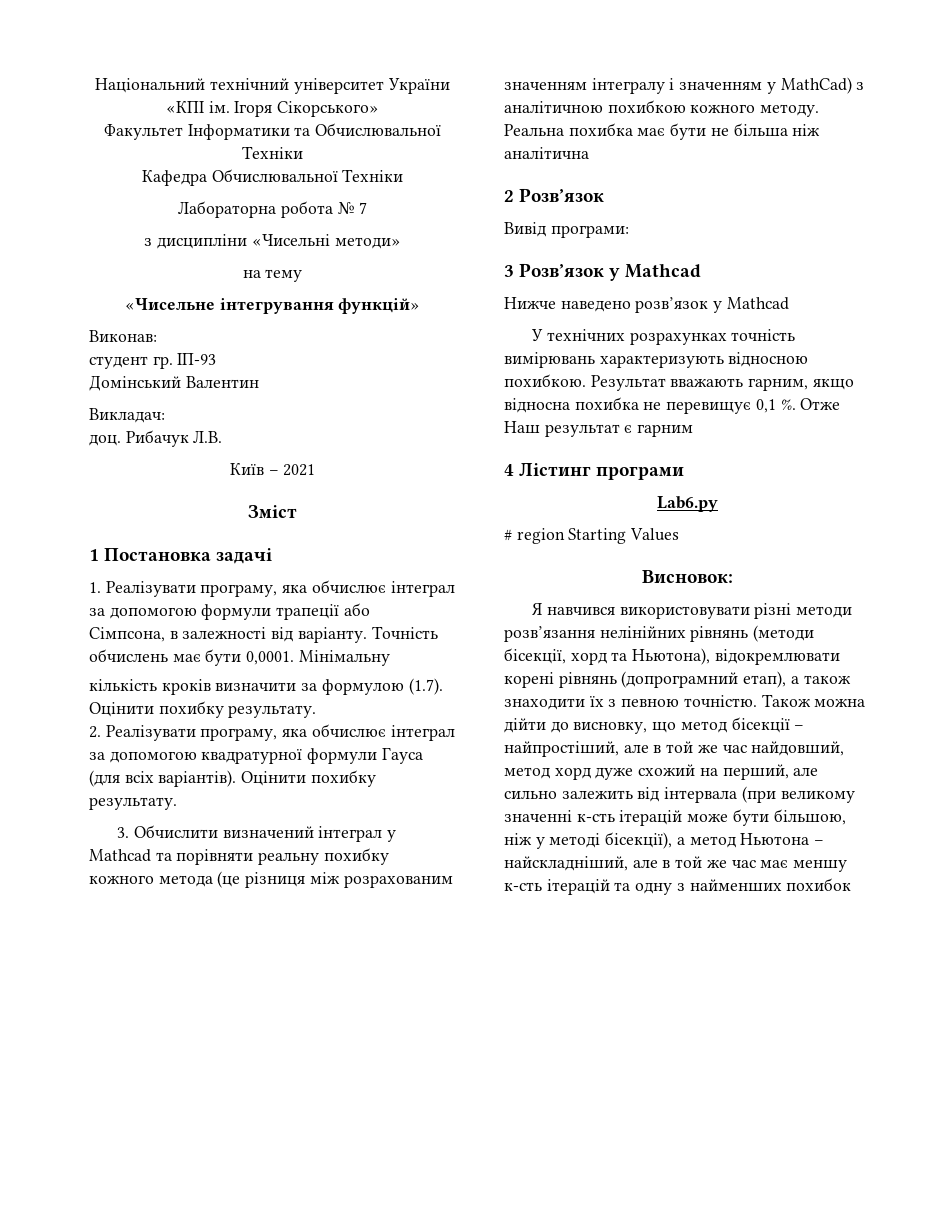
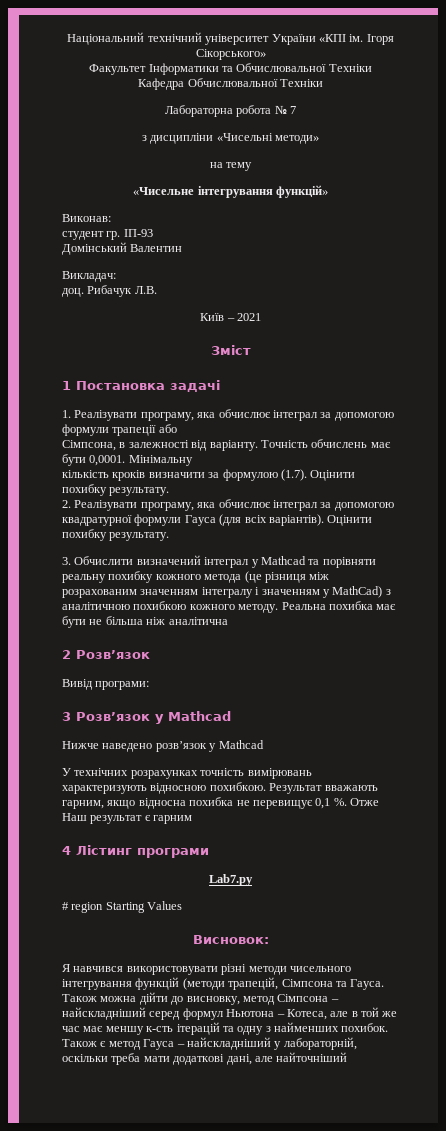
[657,496,718,512] Lab6.py -> [209,874,253,886] Lab7.py
[504,625,815,642] [504,648,840,665] [504,671,851,688] [504,695,757,710] розв’язання нелінійних рівнянь (методи бісекції, хорд та Ньютона), відокремлювати корені рівнянь (допрограмний етап), а також знаходити їх з певною точністю. -> [289,966,351,972] [62,977,385,990] чисельного інтегрування функцій (методи трапецій, Сімпсона та Гауса.
[652,717,805,733] [504,741,845,757] [504,764,819,780] [504,786,855,803] [504,809,846,826] [504,832,736,849] що метод бісекції – найпростіший, але в той же час найдовший, метод хорд дуже схожий на перший, але сильно залежить від інтервала (при великому значенні к-сть ітерацій може бути більшою, ніж у методі бісекції), а метод -> [242,994,339,1005] [62,1007,223,1020] метод Сімпсона – найскладніший серед формул
[504,856,628,871] найскладніший, -> [286,1009,327,1020] Котеса,
[786,878,852,891] похибок -> [341,1023,389,1032] [62,1037,357,1050] [62,1052,348,1065] похибок. Також є метод Гауса – найскладніший у лабораторній, оскільки треба мати додаткові дані, але найточніший

